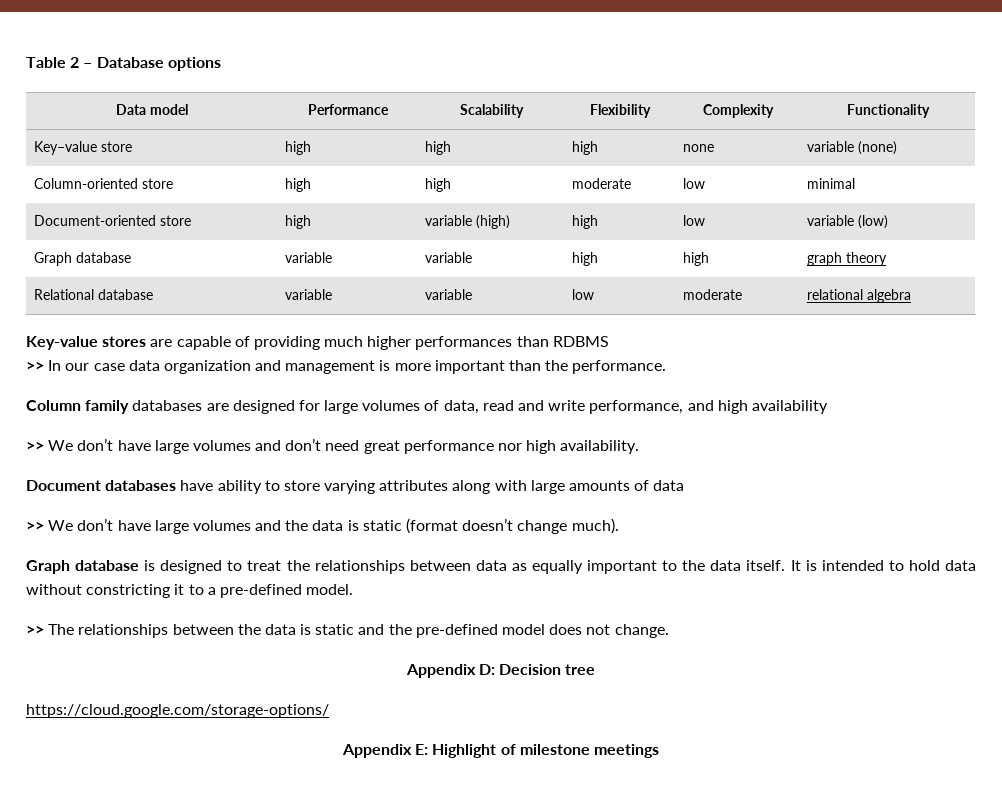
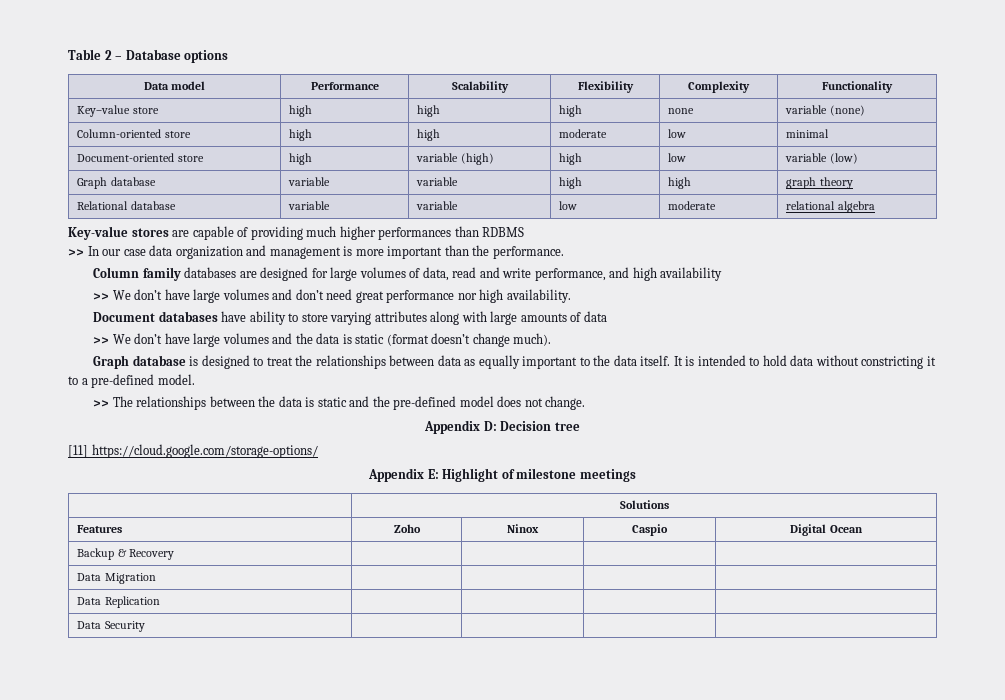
(596, 669) none -> [68,445,88,458] [11]
(659, 751) none -> [619,500,669,509] [77,525,123,533] [393,524,421,533] [507,524,539,533] [632,524,668,536] [790,524,863,536] [77,548,174,560] [77,573,156,584] [77,596,160,608] [77,621,145,632] // | Solutions // Features | Zoho | Ninox | Caspio | Digital Ocean // Backup & Recovery | | | | // Data Migration | | | | // Data Replication | | | | // Data Security | | | |

